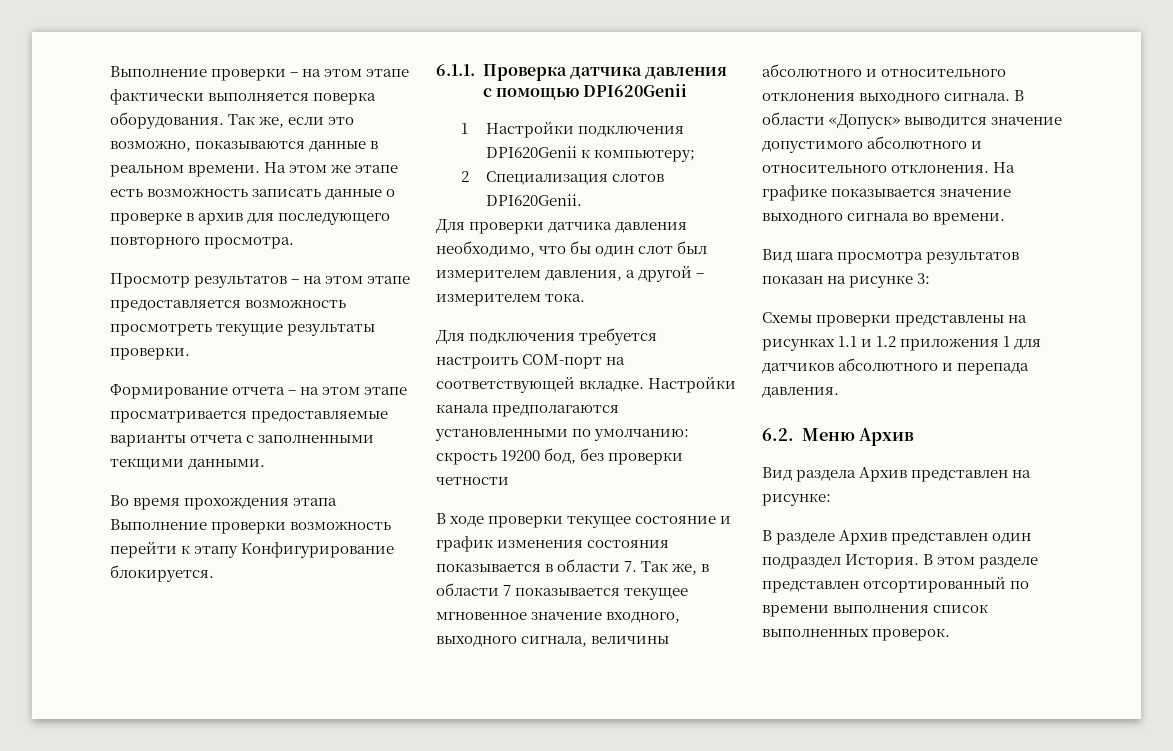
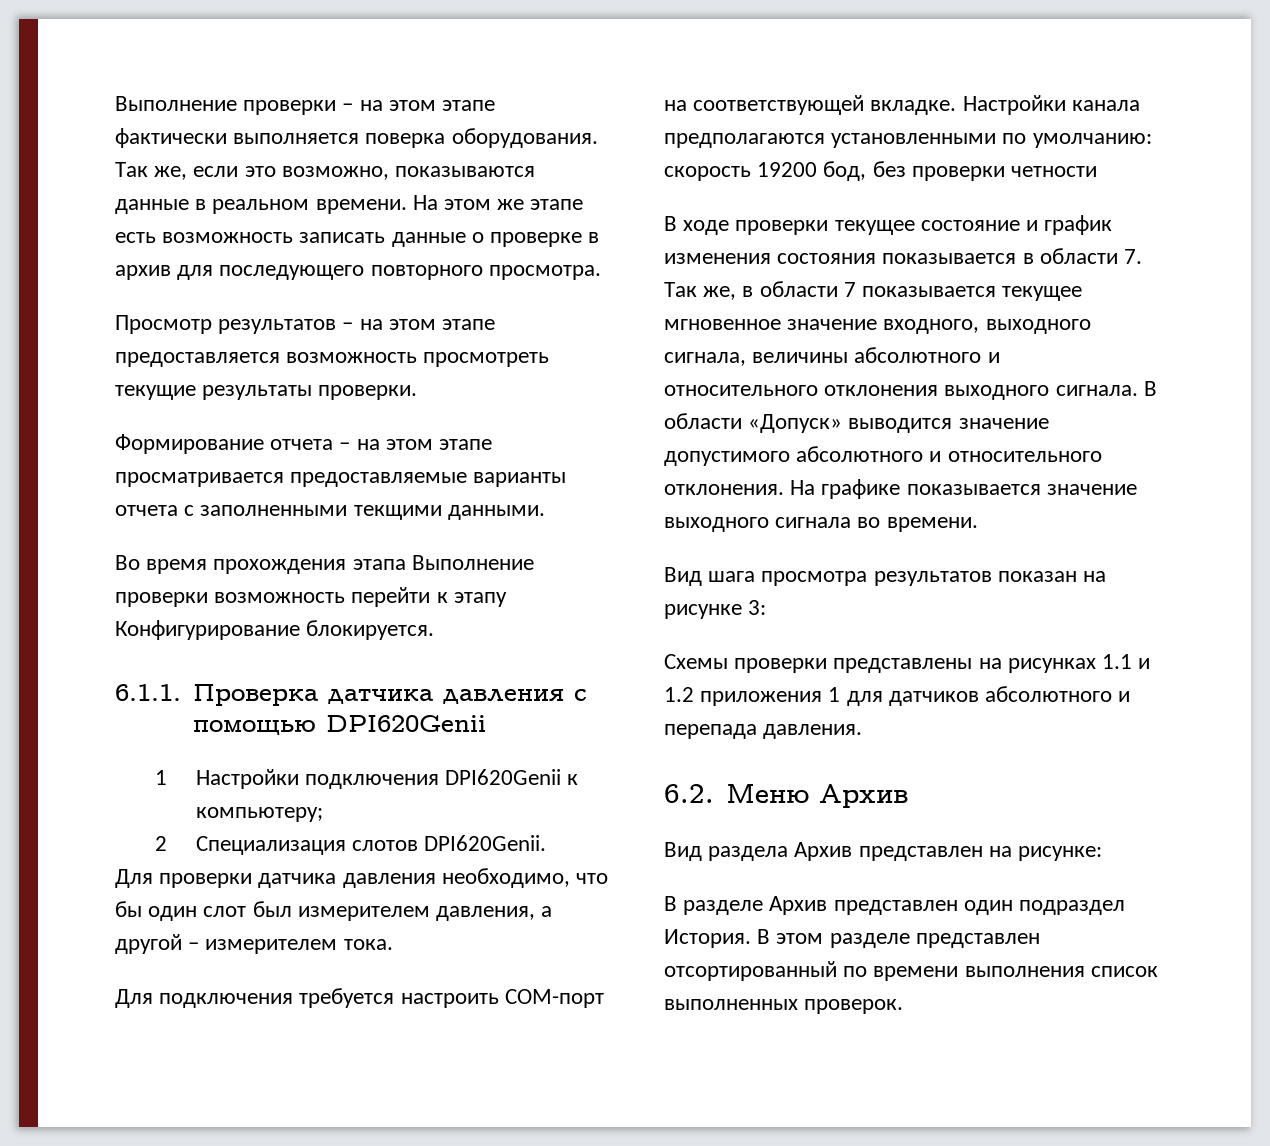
[436,452,497,465] скрость -> [664,166,751,181] скорость

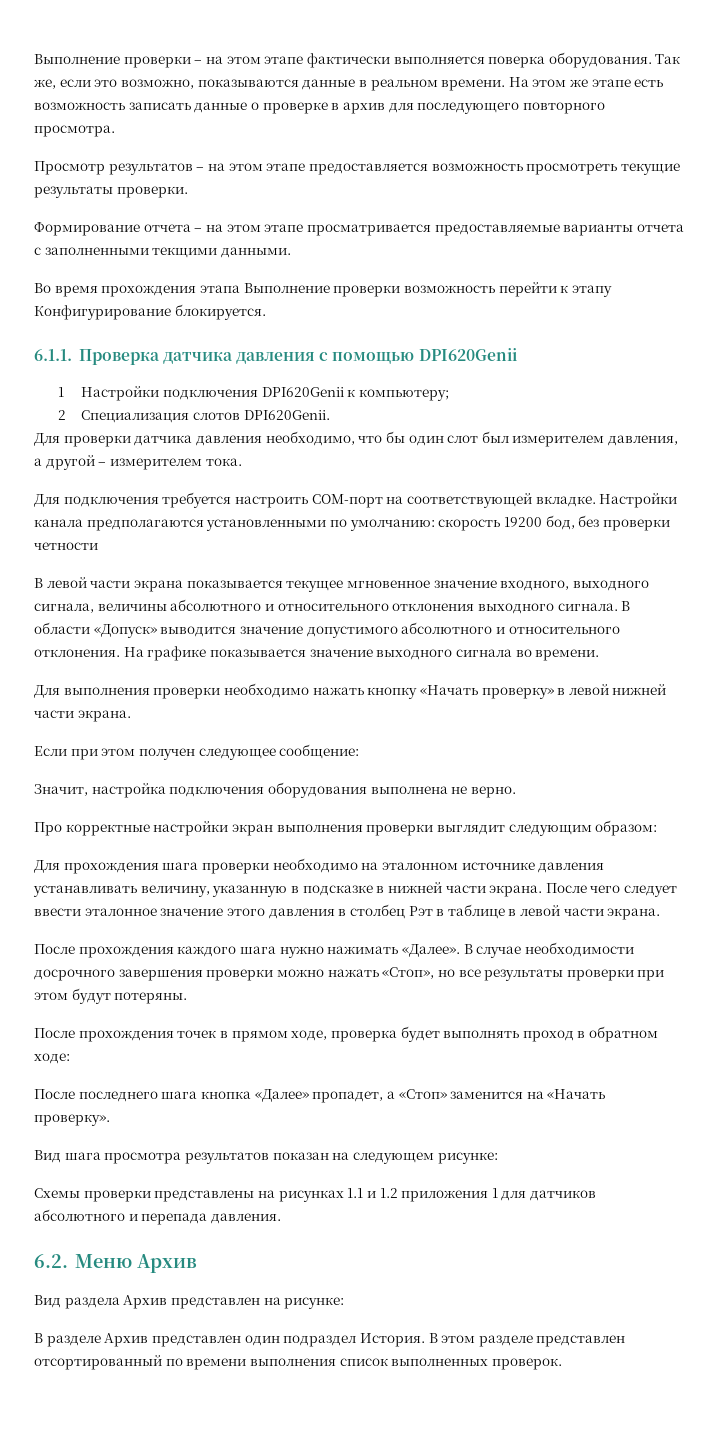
[683,215,1113,235] [664,248,1143,264] [664,281,856,300] ходе проверки текущее состояние и график изменения состояния показывается в области 7. Так же, в области 7 -> [46,577,183,592] левой части экрана
(978, 524) none -> [34,683,667,699] [34,710,131,722] [34,744,360,760] [34,782,516,798] [34,820,658,836] [34,858,605,874] [33,882,678,897] [34,904,661,920] [34,942,634,958] [34,967,665,981] [34,988,188,1004] [34,1026,659,1042] [34,1053,70,1064] [34,1089,606,1103] [34,1114,110,1126] // Для выполнения проверки необходимо нажать кнопку «Начать проверку» в левой нижней части экрана. // Если при этом получен следующее сообщение: // Значит, настройка подключения оборудования выполнена не верно. // Про корректные настройки экран выполнения проверки выглядит следующим образом: // Для прохождения шага проверки необходимо на эталонном источнике давления устанавливать величину, указанную в подсказке в нижней части экрана. После чего следует ввести эталонное значение этого давления в столбец Pэт в таблице в левой части экрана. // После прохождения каждого шага нужно нажимать «Далее». В случае необходимости досрочного завершения проверки можно нажать «Стоп», но все результаты проверки при этом будут потеряны. // После прохождения точек в прямом ходе, проверка будет выполнять проход в обратном ходе: // После последнего шага кнопка «Далее» пропадет, а «Стоп» заменится на «Начать проверку».
[664,600,767,619] рисунке 3: -> [352,1152,498,1164] следующем рисунке:

